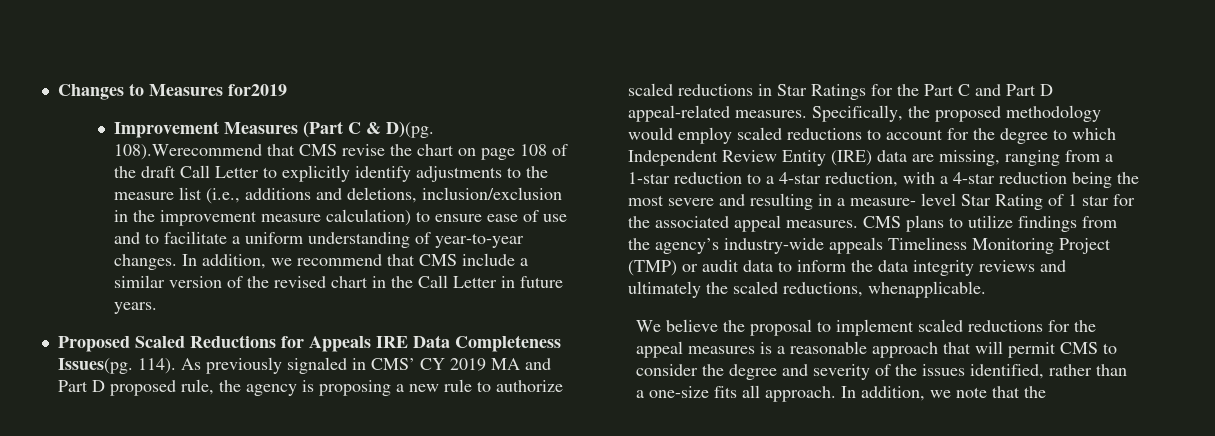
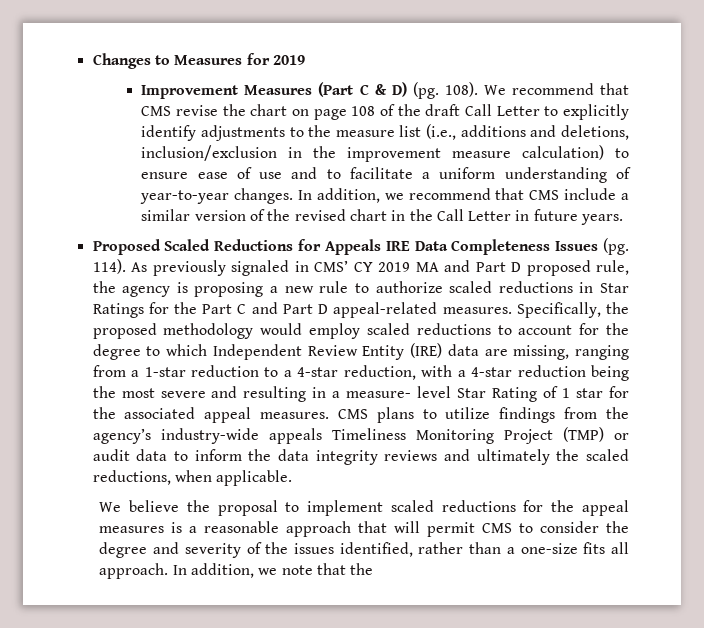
[227,84,287,96] for2019 -> [246,53,305,65] for 2019
[386,121,435,138] [114,144,263,160] D)(pg. 108).Werecommend -> [391,82,594,99] D) (pg. 108). We recommend
[57,358,133,374] Issues(pg. -> [555,238,629,255] Issues (pg.
[867,281,986,298] whenapplicable. -> [174,470,293,486] when applicable.

